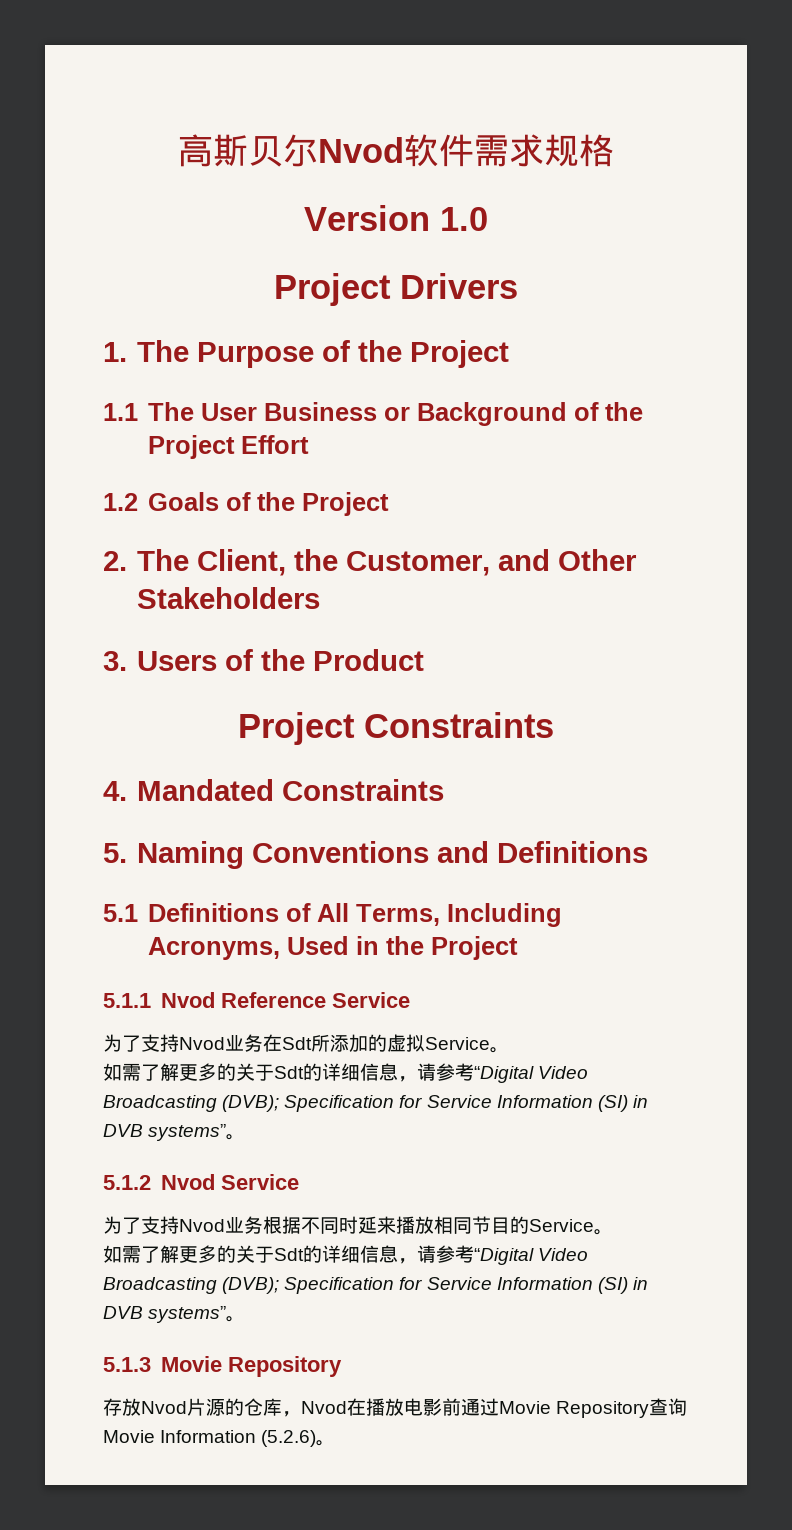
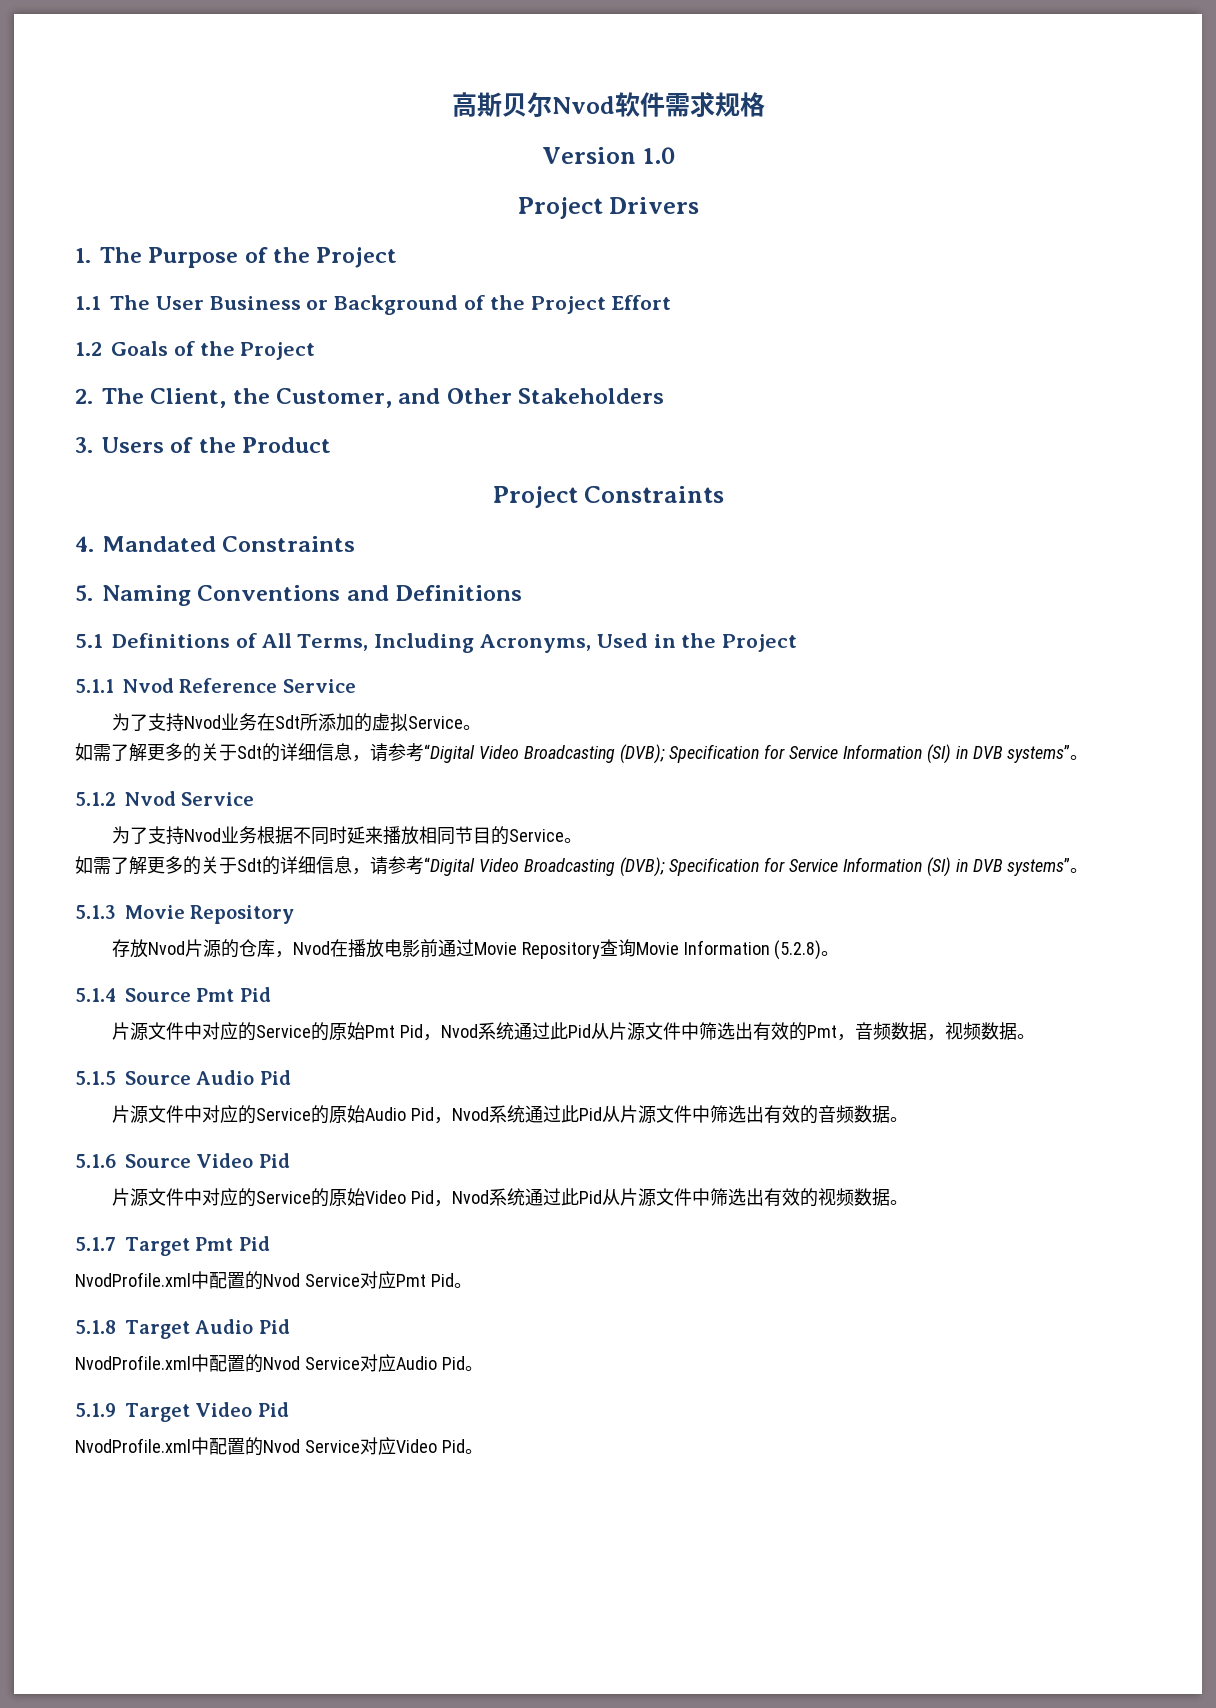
[261,1430,336,1447] (5.2.6)。 -> [774,940,840,960] [75,987,271,1002] [111,1022,1035,1041] [75,1070,291,1085] [111,1105,908,1124] [75,1153,290,1168] [111,1188,908,1207] [75,1236,270,1256] [75,1271,472,1290] [75,1319,290,1339] [75,1354,483,1373] [75,1402,289,1422] [75,1437,483,1456] (5.2.8)。 // 5.1.4 Source Pmt Pid // 片源文件中对应的Service的原始Pmt Pid，Nvod系统通过此Pid从片源文件中筛选出有效的Pmt，音频数据，视频数据。 // 5.1.5 Source Audio Pid // 片源文件中对应的Service的原始Audio Pid，Nvod系统通过此Pid从片源文件中筛选出有效的音频数据。 // 5.1.6 Source Video Pid // 片源文件中对应的Service的原始Video Pid，Nvod系统通过此Pid从片源文件中筛选出有效的视频数据。 // 5.1.7 Target Pmt Pid // NvodProfile.xml中配置的Nvod Service对应Pmt Pid。 // 5.1.8 Target Audio Pid // NvodProfile.xml中配置的Nvod Service对应Audio Pid。 // 5.1.9 Target Video Pid // NvodProfile.xml中配置的Nvod Service对应Video Pid。

